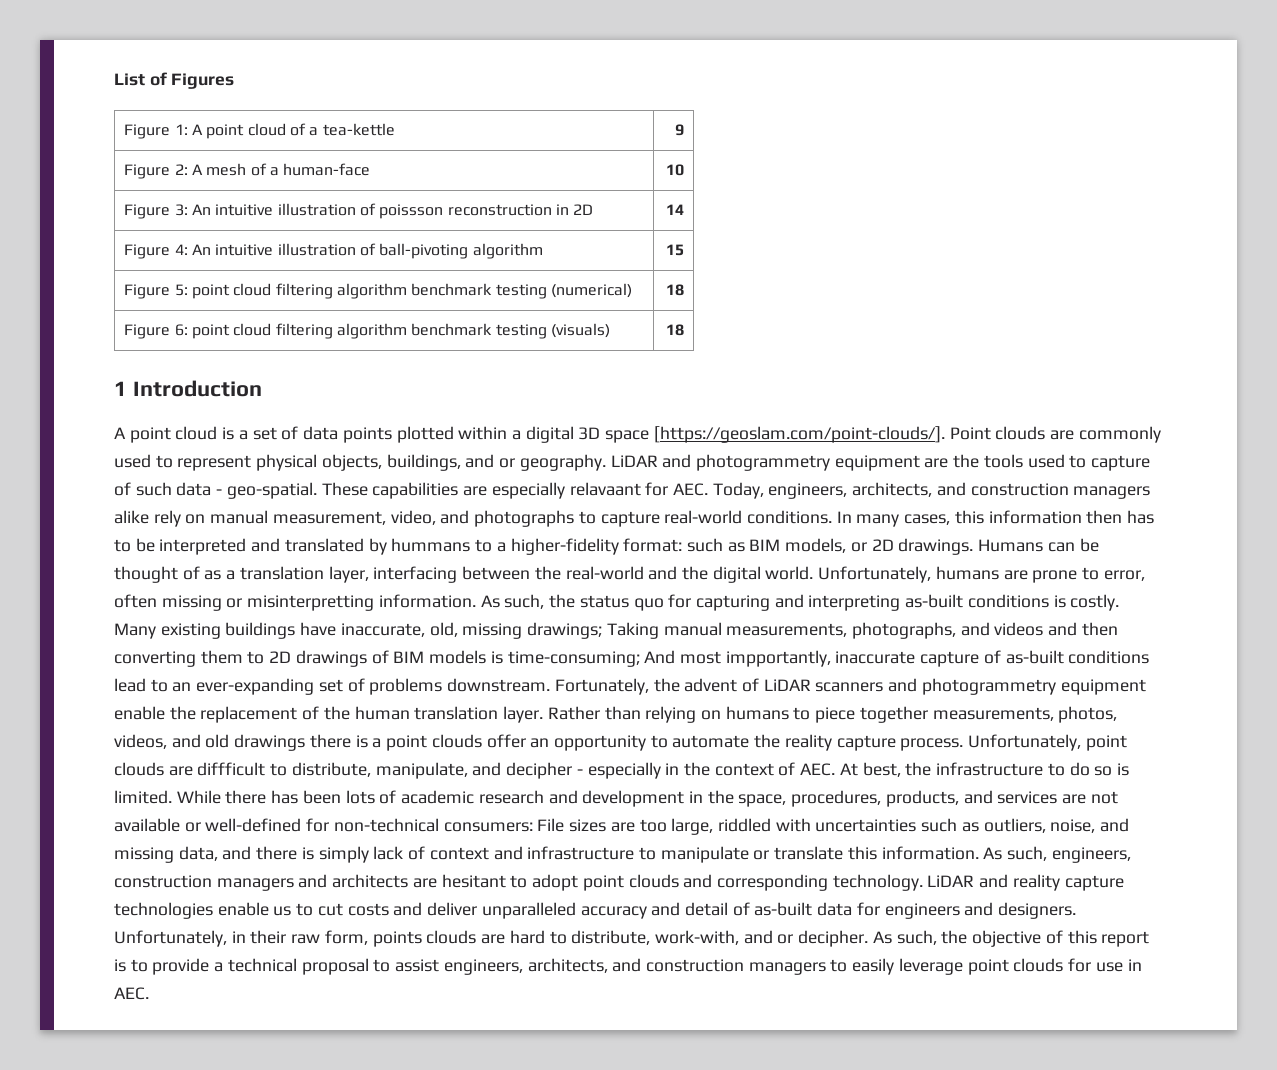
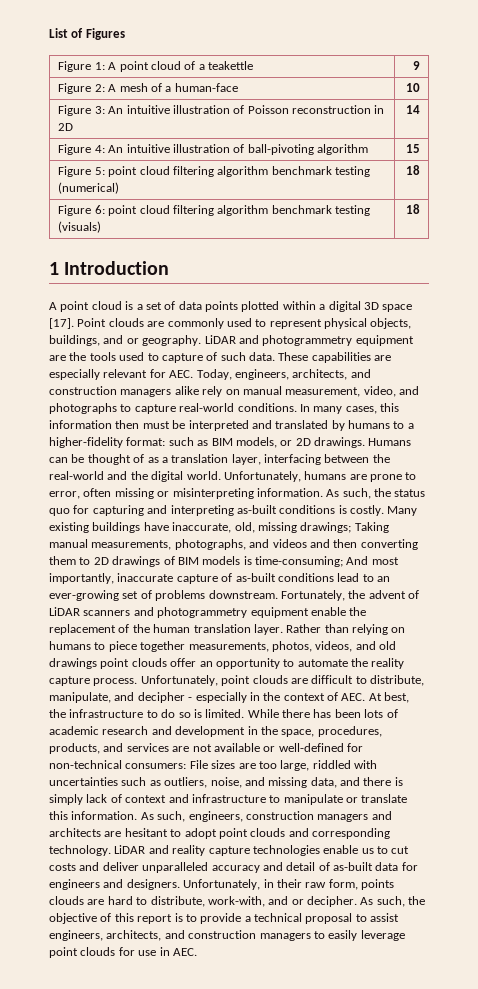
[322,123,395,136] tea-kettle -> [208,61,254,70] teakettle
[379,204,444,219] poissson -> [247,105,289,114] Poisson
[653,426,945,443] [https://geoslam.com/point-clouds/]. -> [49,318,74,329] [17].
[176,482,317,499] data - geo-spatial. -> [249,352,275,361] data.
[569,482,641,496] relavaant -> [103,369,148,378] relevant
[1127,510,1155,524] [114,539,131,552] has to -> [142,421,170,429] must
[391,538,471,552] hummans -> [348,420,390,429] humans
[247,595,375,611] misinterpretting -> [172,488,254,499] misinterpreting
[725,650,831,667] impportantly, -> [49,573,114,584] importantly,
[196,678,315,695] ever-expanding -> [49,590,119,601] ever-growing
[309,734,382,748] there is a -> (97, 663) none
[197,762,266,776] diffficult -> [311,675,354,684] difficult

